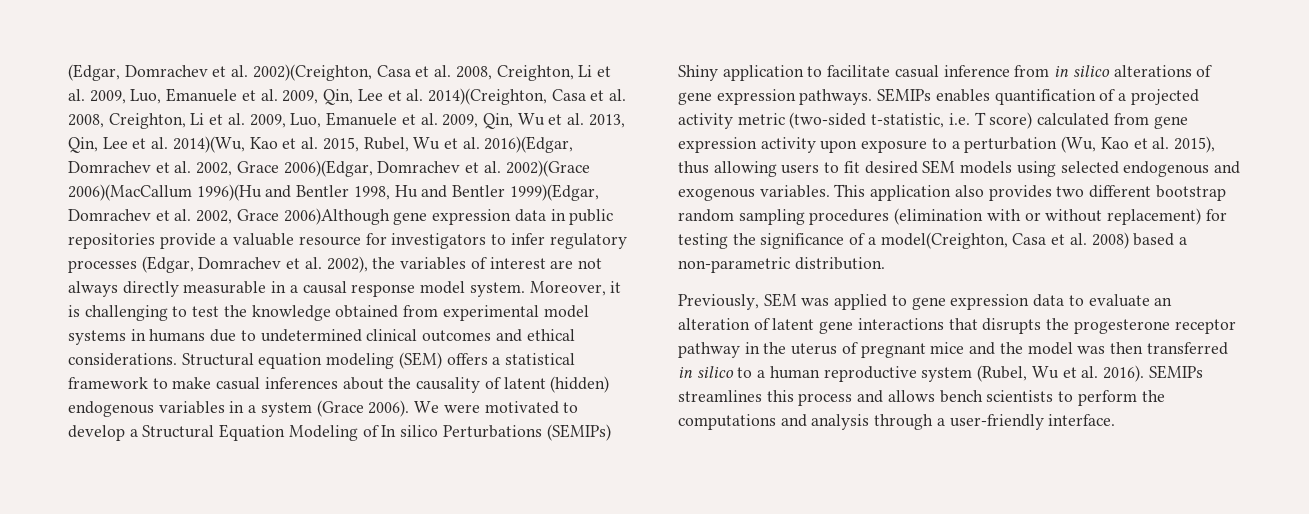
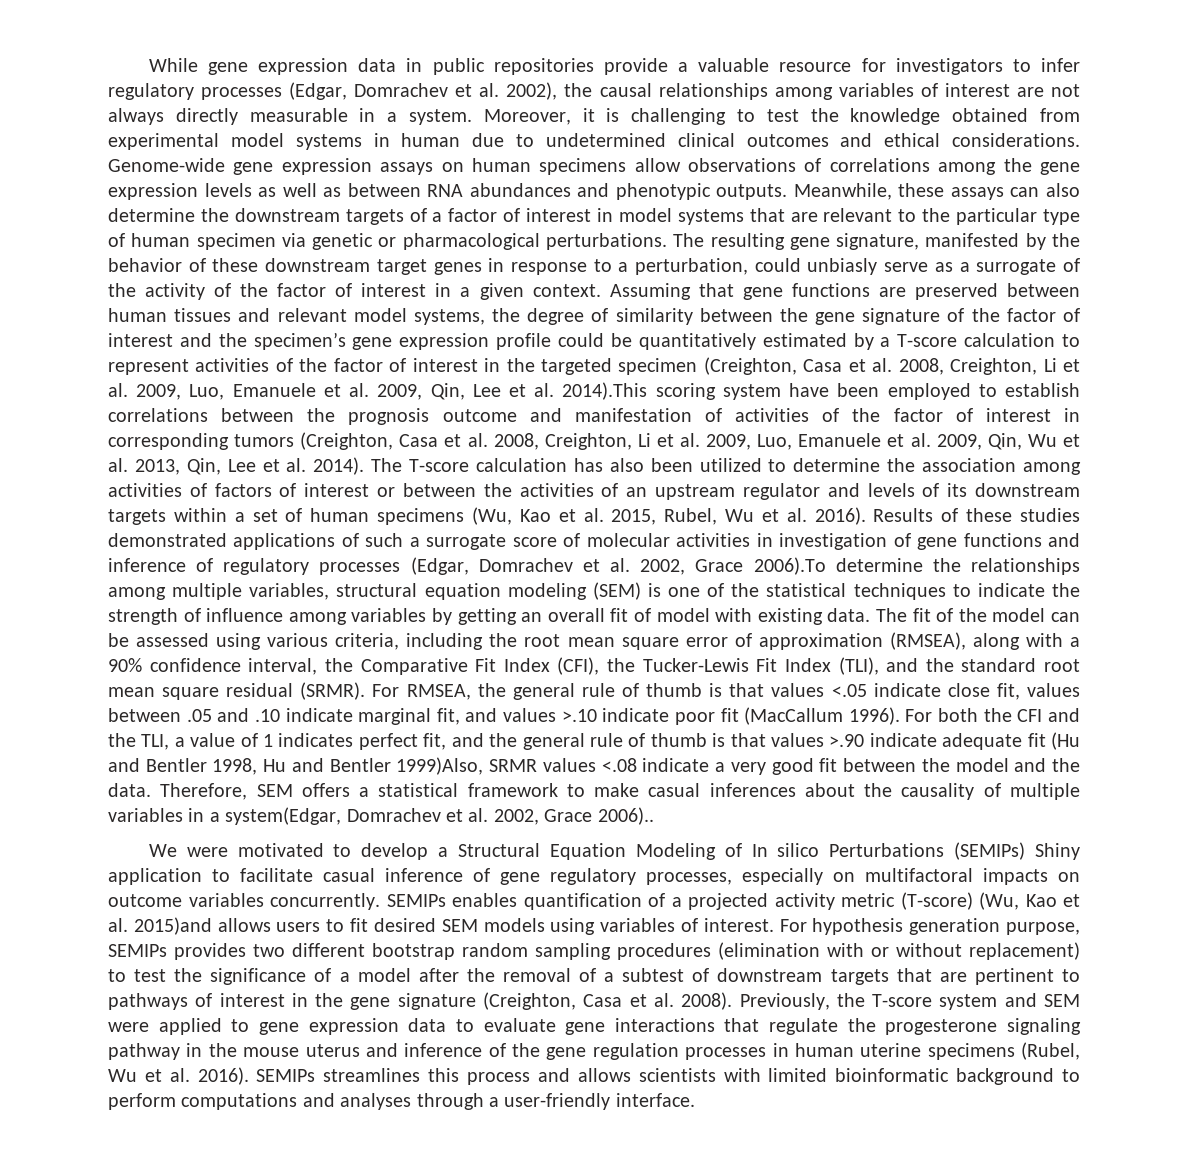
[68,64,372,81] (Edgar, Domrachev et al. 2002)(Creighton, -> [148,58,1080,75] [108,82,1081,100] [108,108,1080,125] [108,133,1080,150] [108,158,1080,175] [108,183,1080,200] [108,208,1081,225] [108,233,1081,250] [108,258,1081,275] [108,283,1080,300] [108,308,1080,325] [108,332,1080,350] [108,357,797,375] While gene expression data in public repositories provide a valuable resource for investigators to infer regulatory processes (Edgar, Domrachev et al. 2002), the causal relationships among variables of interest are not always directly measurable in a system. Moreover, it is challenging to test the knowledge obtained from experimental model systems in human due to undetermined clinical outcomes and ethical considerations. Genome-wide gene expression assays on human specimens allow observations of correlations among the gene expression levels as well as between RNA abundances and phenotypic outputs. Meanwhile, these assays can also determine the downstream targets of a factor of interest in model systems that are relevant to the particular type of human specimen via genetic or pharmacological perturbations. The resulting gene signature, manifested by the behavior of these downstream target genes in response to a perturbation, could unbiasly serve as a surrogate of the activity of the factor of interest in a given context. Assuming that gene functions are preserved between human tissues and relevant model systems, the degree of similarity between the gene signature of the factor of interest and the specimen’s gene expression profile could be quantitatively estimated by a T-score calculation to represent activities of the factor of interest in the targeted specimen (Creighton,
[427,88,547,105] 2014)(Creighton, -> [562,382,1080,400] [108,408,1080,425] [108,432,394,450] 2014).This scoring system have been employed to establish correlations between the prognosis outcome and manifestation of activities of the factor of interest in corresponding tumors (Creighton,
[172,136,245,153] 2014)(Wu, -> [313,457,1082,475] [108,483,1081,500] [108,507,512,525] 2014). The T-score calculation has also been utilized to determine the association among activities of factors of interest or between the activities of an upstream regulator and levels of its downstream targets within a set of human specimens (Wu,
[484,136,574,153] [68,160,590,177] [68,184,262,201] 2016)(Edgar, Domrachev et al. 2002, Grace 2006)(Edgar, Domrachev et al. 2002)(Grace 2006)(MacCallum 1996)(Hu -> [814,507,1081,525] [108,533,1080,550] [108,557,1080,575] [108,582,1080,600] [108,608,1081,625] [108,632,1080,650] [108,657,1080,675] [108,682,1080,700] [108,707,1081,725] [108,732,1080,750] 2016). Results of these studies demonstrated applications of such a surrogate score of molecular activities in investigation of gene functions and inference of regulatory processes (Edgar, Domrachev et al. 2002, Grace 2006).To determine the relationships among multiple variables, structural equation modeling (SEM) is one of the statistical techniques to indicate the strength of influence among variables by getting an overall fit of model with existing data. The fit of the model can be assessed using various criteria, including the root mean square error of approximation (RMSEA), along with a 90% confidence interval, the Comparative Fit Index (CFI), the Tucker-Lewis Fit Index (TLI), and the standard root mean square residual (SRMR). For RMSEA, the general rule of thumb is that values <.05 indicate close fit, values between .05 and .10 indicate marginal fit, and values >.10 indicate poor fit (MacCallum 1996). For both the CFI and the TLI, a value of 1 indicates perfect fit, and the general rule of thumb is that values >.90 indicate adequate fit (Hu
[509,184,599,201] [68,208,614,225] [68,233,627,249] [68,256,602,273] [68,281,622,297] [68,305,589,321] [68,329,575,345] [68,352,442,369] 1999)(Edgar, Domrachev et al. 2002, Grace 2006)Although gene expression data in public repositories provide a valuable resource for investigators to infer regulatory processes (Edgar, Domrachev et al. 2002), the variables of interest are not always directly measurable in a causal response model system. Moreover, it is challenging to test the knowledge obtained from experimental model systems in humans due to undetermined clinical outcomes and ethical considerations. Structural equation modeling (SEM) -> [396,757,1080,775] [108,783,293,800] 1999)Also, SRMR values <.08 indicate a very good fit between the model and the data. Therefore, SEM
[503,376,610,393] [68,400,410,417] latent (hidden) endogenous variables in a system (Grace 2006). -> [1009,783,1080,800] [108,807,654,825] multiple variables in a system(Edgar, Domrachev et al. 2002, Grace 2006).. //
[1014,65,1213,77] [678,89,873,105] from in silico alterations of gene expression pathways. -> [473,868,1080,885] [108,893,380,910] of gene regulatory processes, especially on multifactoral impacts on outcome variables concurrently.
[789,112,1188,129] [678,136,1215,153] [678,161,777,177] (two-sided t-statistic, i.e. T score) calculated from gene expression activity upon exposure to a perturbation (Wu, Kao et al. 2015), thus allowing -> [900,892,1080,910] [108,917,271,935] (T-score) (Wu, Kao et al. 2015)and allows
[1060,161,1240,177] [678,184,984,201] selected endogenous and exogenous variables. This application also -> [600,918,1080,935] [108,944,167,957] variables of interest. For hypothesis generation purpose, SEMIPs
[1205,209,1227,221] [678,233,728,249] for testing -> [108,969,167,982] to test
[880,232,1187,249] [678,257,885,273] [678,293,830,310] model(Creighton, Casa et al. 2008) based a non-parametric distribution. // Previously, SEM was -> [357,968,1080,985] [108,992,1080,1010] [108,1022,149,1032] model after the removal of a subtest of downstream targets that are pertinent to pathways of interest in the gene signature (Creighton, Casa et al. 2008). Previously, the T-score system and SEM were
[1154,297,1173,306] [678,318,815,330] an alteration of latent -> (556, 1025) none
[982,318,1042,334] disrupts -> [769,1018,839,1035] regulate
[1174,319,1236,334] receptor -> [1007,1018,1081,1035] signaling
[791,342,1228,358] [678,366,973,382] uterus of pregnant mice and the model was then transferred in silico to a human reproductive system -> [243,1043,1015,1060] mouse uterus and inference of the gene regulation processes in human uterine specimens
[939,390,1054,403] bench scientists -> [638,1068,1055,1085] scientists with limited bioinformatic background
[1141,390,1165,402] the -> (176, 1101) none
[811,414,870,430] analysis -> [340,1093,412,1110] analyses

